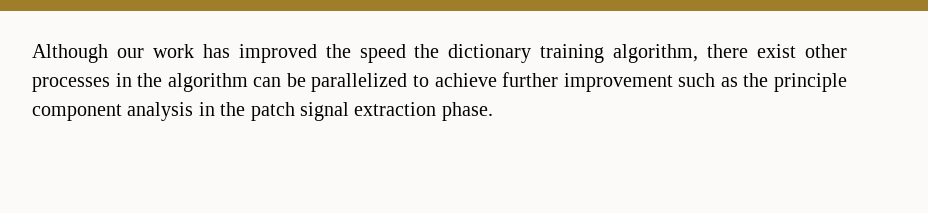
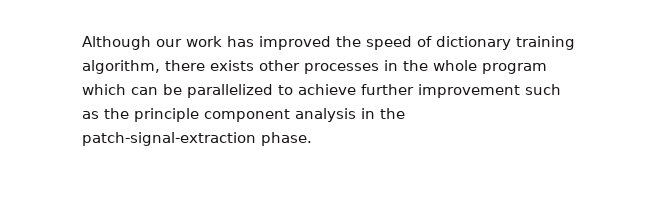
[414,44,440,58] the -> [417,36,432,47] of
[757,44,797,58] exist -> [210,60,254,71] exists
[167,73,248,92] algorithm -> [433,60,547,74] [82,84,126,95] whole program which
[250,102,437,121] patch signal extraction -> [82,132,256,146] patch-signal-extraction

